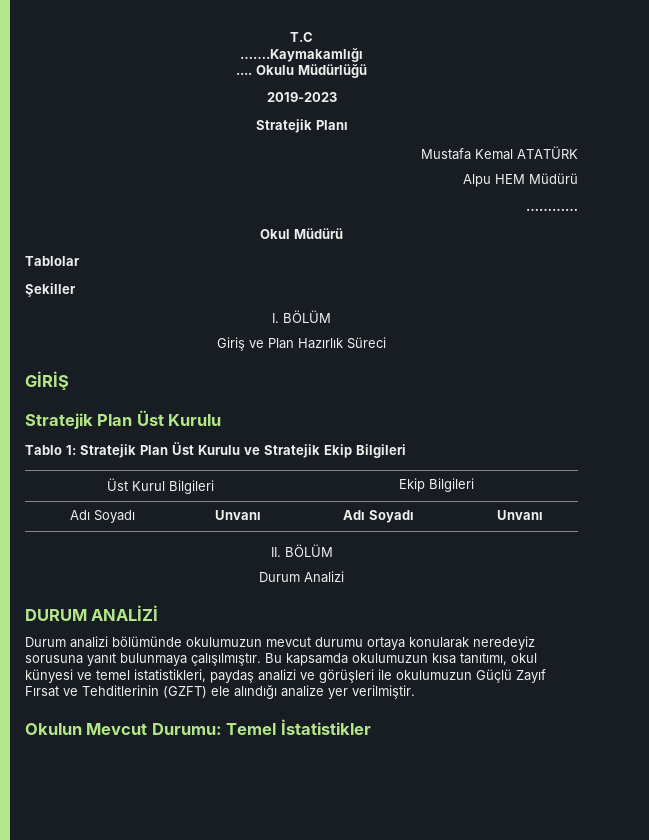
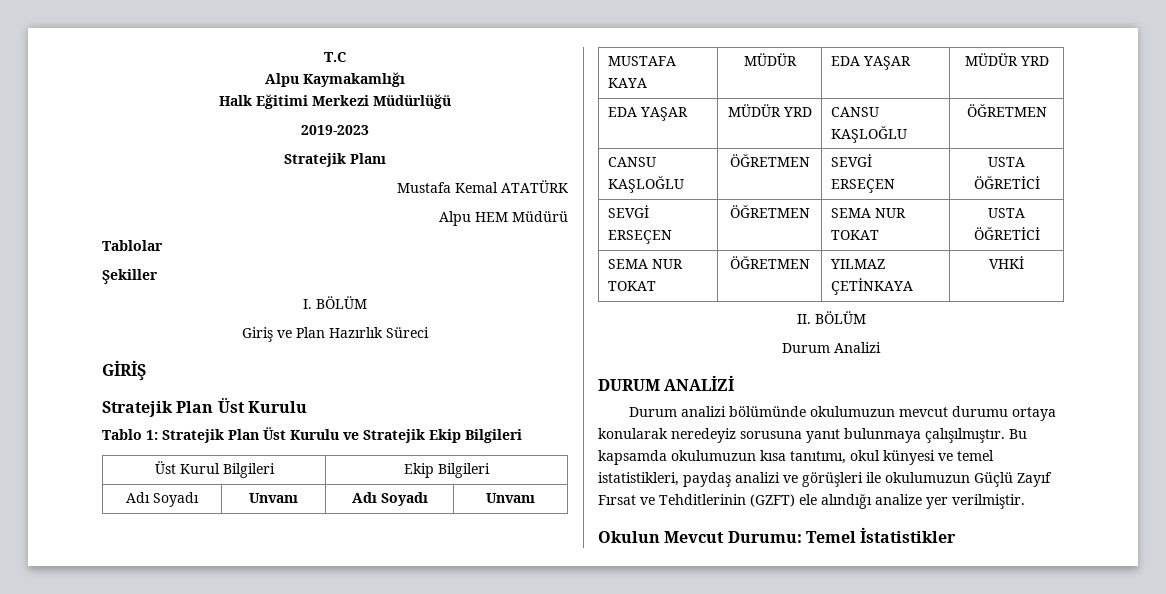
[240,48,363,62] [236,65,294,75] …….Kaymakamlığı // .... Okulu -> [265,72,405,87] [219,94,369,109] Alpu Kaymakamlığı // Halk Eğitimi Merkezi
[526,208,578,211] [260,228,343,239] // ………… // Okul Müdürü -> (568, 216) none
(543, 515) none -> [608,56,677,66] [608,78,648,88] [743,53,797,66] [831,56,912,70] [964,53,1049,66] [608,107,689,121] [727,104,812,117] [831,107,880,117] [831,125,908,143] [966,103,1047,117] [608,157,657,167] [608,175,685,193] [729,153,810,167] [831,154,873,167] [831,179,896,193] [988,157,1025,167] [973,175,1040,189] [608,205,650,218] [608,230,673,244] [729,204,810,218] [831,208,907,218] [831,230,880,240] [988,208,1025,218] [973,226,1040,240] [608,259,684,269] [608,281,657,291] [729,255,810,269] [830,259,886,269] [831,278,914,295] [989,256,1024,269] // MUSTAFA KAYA | MÜDÜR | EDA YAŞAR | MÜDÜR YRD // EDA YAŞAR | MÜDÜR YRD | CANSU KAŞLOĞLU | ÖĞRETMEN // CANSU KAŞLOĞLU | ÖĞRETMEN | SEVGİ ERSEÇEN | USTA ÖĞRETİCİ // SEVGİ ERSEÇEN | ÖĞRETMEN | SEMA NUR TOKAT | USTA ÖĞRETİCİ // SEMA NUR TOKAT | ÖĞRETMEN | YILMAZ ÇETİNKAYA | VHKİ

